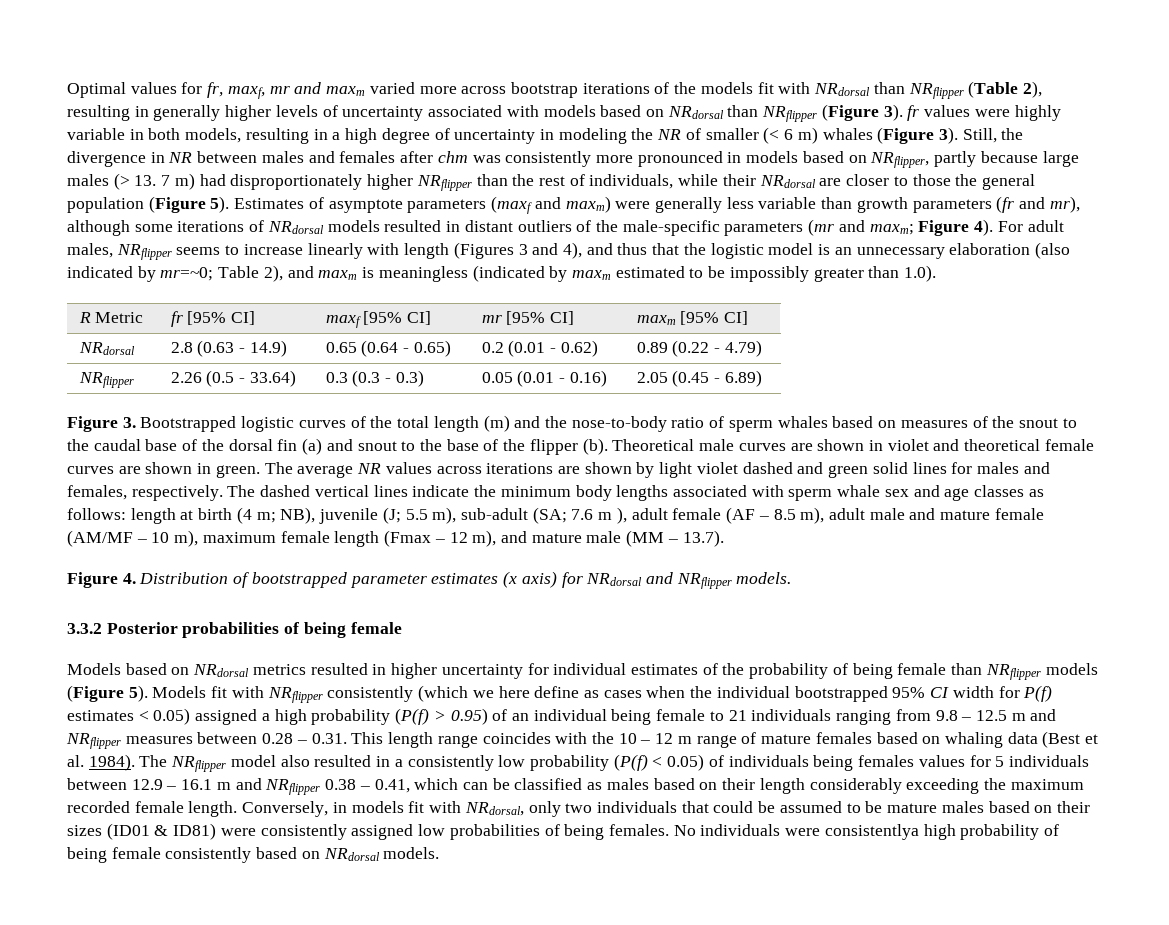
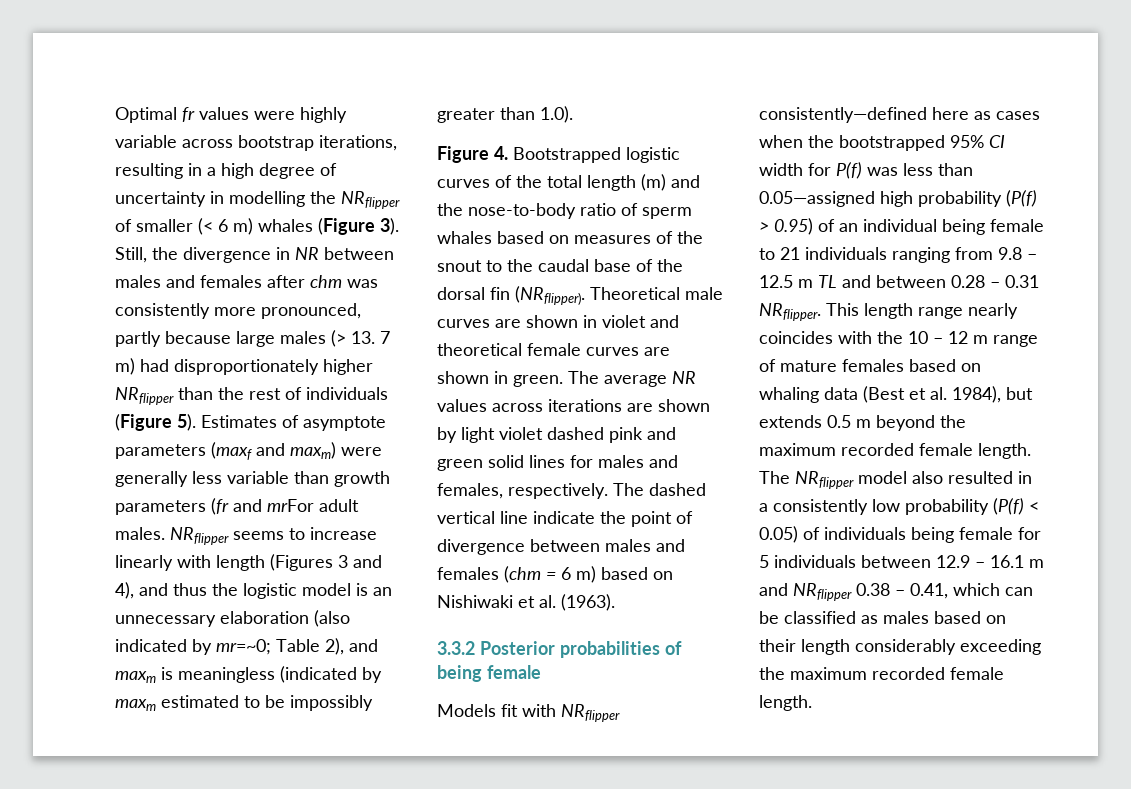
[130,81,1042,99] [67,104,903,122] values for fr, maxf, mr and maxm varied more across bootstrap iterations of the models fit with NRdorsal than NRflipper (Table 2), resulting in generally higher levels of uncertainty associated with models based on NRdorsal than NRflipper (Figure 3). -> (177, 115) none
[129,128,242,143] in both models, -> [182,135,397,151] across bootstrap iterations,
[558,128,682,144] modeling the NR -> [229,191,400,209] modelling the NRflipper
[637,151,930,168] pronounced in models based on NRflipper, -> [261,303,361,319] pronounced,
[589,174,1035,190] [67,197,144,213] individuals, while their NRdorsal are closer to those the general population -> [306,387,388,400] individuals
[1049,196,1080,213] [67,219,1064,236] [67,243,113,258] mr), although some iterations of NRdorsal models resulted in distant outliers of the male-specific parameters (mr and maxm; Figure 4). For adult males, -> [267,499,359,512] [115,527,165,540] mrFor adult males.
[652,243,680,255] that -> (207, 589) none
[78,312,144,323] [170,311,256,327] [325,311,432,328] [481,311,575,325] [636,311,749,325] [78,342,135,355] [170,340,287,357] [325,340,451,357] [481,340,598,357] [636,340,762,357] [78,372,134,388] [170,370,296,387] [325,370,424,387] [481,370,607,387] [636,370,762,387] [67,416,136,432] // R Metric | fr [95% CI] | maxf [95% CI] | mr [95% CI] | maxm [95% CI] // NRdorsal | 2.8 (0.63 - 14.9) | 0.65 (0.64 - 0.65) | 0.2 (0.01 - 0.62) | 0.89 (0.22 - 4.79) // NRflipper | 2.26 (0.5 - 33.64) | 0.3 (0.3 - 0.3) | 0.05 (0.01 - 0.16) | 2.05 (0.45 - 6.89) // Figure 3. -> [437,146,508,163] // Figure 4.
[302,438,608,455] (a) and snout to the base of the flipper (b). -> [515,286,585,305] (NRflipper).
(793, 468) none -> [609,427,643,443] pink
[373,485,408,497] lines -> [500,511,528,524] line
[500,485,1044,501] [67,507,1044,524] [67,530,724,547] [67,571,792,589] minimum body lengths associated with sperm whale sex and age classes as follows: length at birth (4 m; NB), juvenile (J; 5.5 m), sub-adult (SA; 7.6 m ), adult female (AF – 8.5 m), adult male and mature female (AM/MF – 10 m), maximum female length (Fmax – 12 m), and mature male (MM – 13.7). // Figure 4. Distribution of bootstrapped parameter estimates (x axis) for NRdorsal and NRflipper models. -> [631,511,693,527] [437,539,685,555] [437,566,673,583] [437,594,615,611] point of divergence between males and females (chm = 6 m) based on Nishiwaki et al. (1963).
[125,663,1098,680] [67,685,580,703] based on NRdorsal metrics resulted in higher uncertainty for individual estimates of the probability of being female than NRflipper models (Figure 5). Models fit with NRflipper consistently (which we here define -> [501,704,620,722] [759,107,969,123] fit with NRflipper consistently—defined here
[716,686,790,698] individual -> (834, 141) none
[67,708,270,725] estimates < 0.05) assigned a -> [867,163,973,176] [759,191,875,207] was less than 0.05—assigned
[1030,709,1057,721] [66,733,193,749] and NRflipper measures -> [818,275,871,288] TL and
[311,733,347,744] 0.31. -> [1005,275,1039,288] [759,303,821,321] 0.31 NRflipper.
(478, 741) none -> [968,303,1018,319] nearly
[88,754,135,771] 1984). -> [952,386,1033,403] [759,415,966,431] [759,443,1031,459] 1984), but extends 0.5 m beyond the maximum recorded female length.
[858,755,965,767] females values -> [959,527,1013,540] female
[242,801,1090,817] [67,823,1060,840] [67,847,440,863] Conversely, in models fit with NRdorsal, only two individuals that could be assumed to be mature males based on their sizes (ID01 & ID81) were consistently assigned low probabilities of being females. No individuals were consistentlya high probability of being female consistently based on NRdorsal models. -> (812, 703) none

